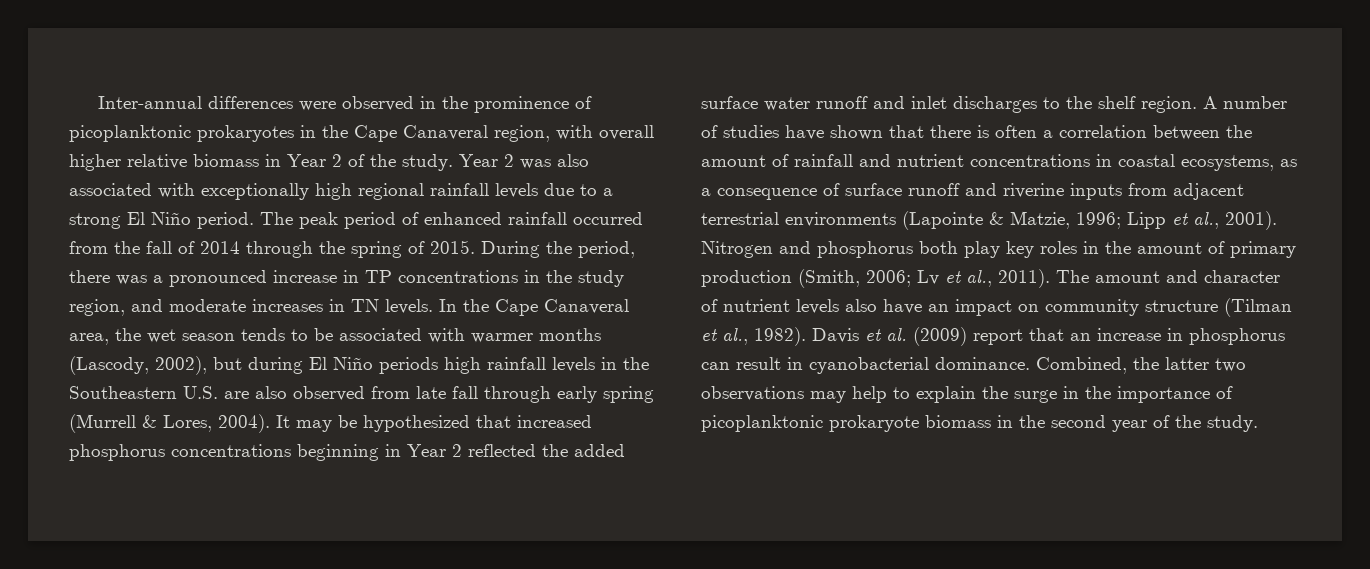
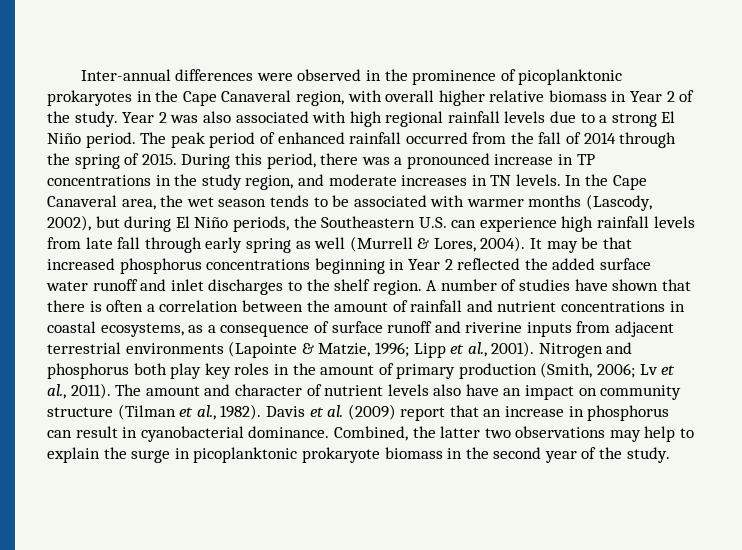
[201,183,309,200] exceptionally -> (347, 117) none
[546,241,572,254] the -> [234,153,262,165] this
[379,357,649,374] [69,386,365,401] periods high rainfall levels in the Southeastern U.S. are also observed -> [232,216,695,232] periods, the Southeastern U.S. can experience high rainfall levels
(654, 394) none -> [295,237,346,249] as well
[363,415,470,432] hypothesized -> (599, 243) none
[1085,386,1233,403] the importance of -> (190, 453) none

